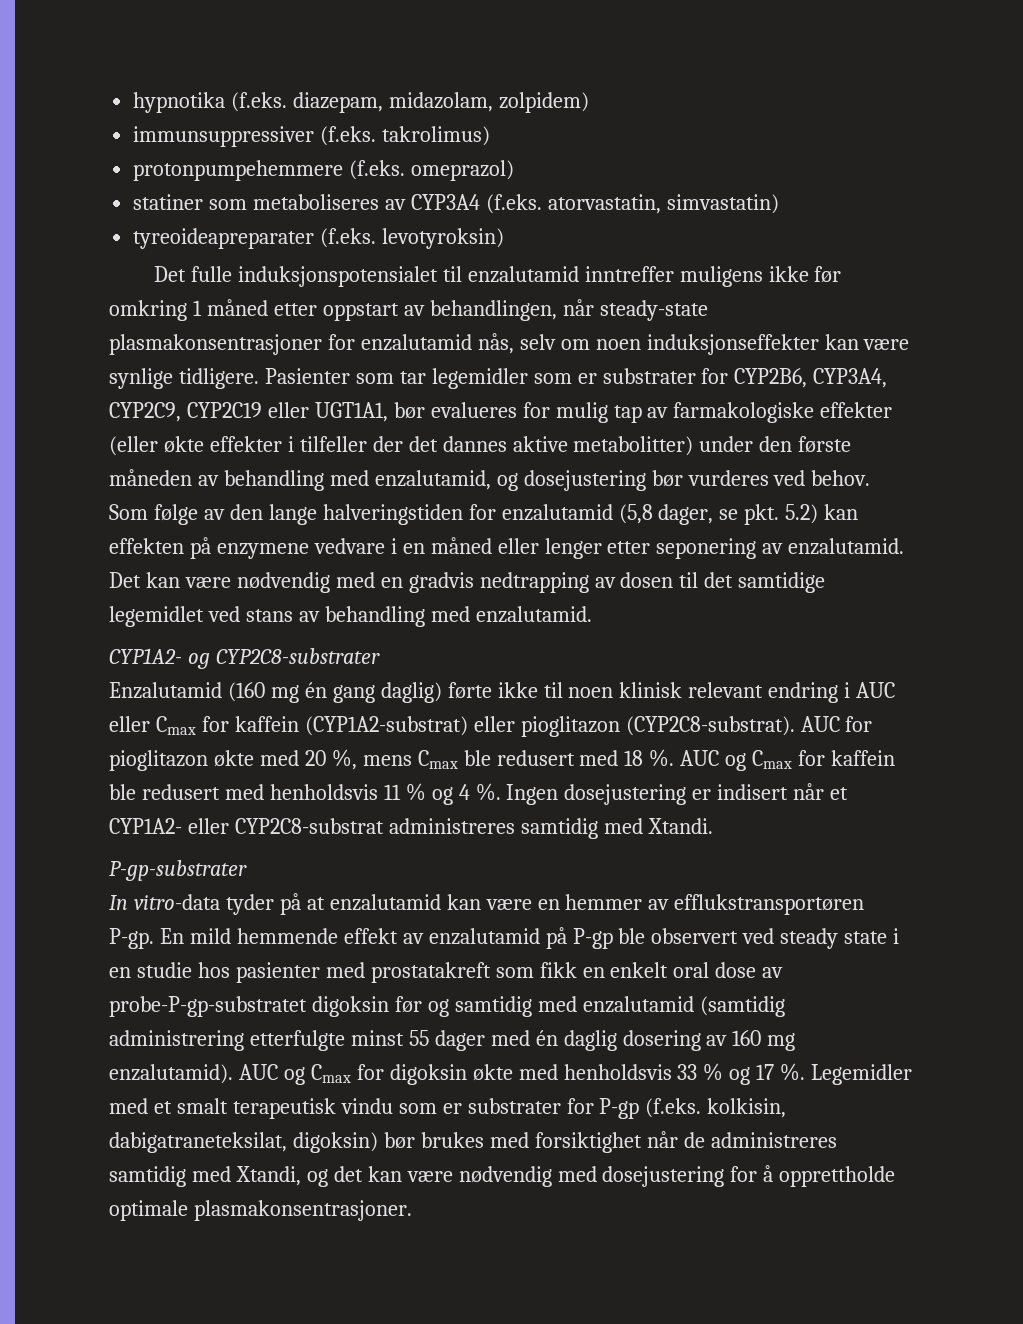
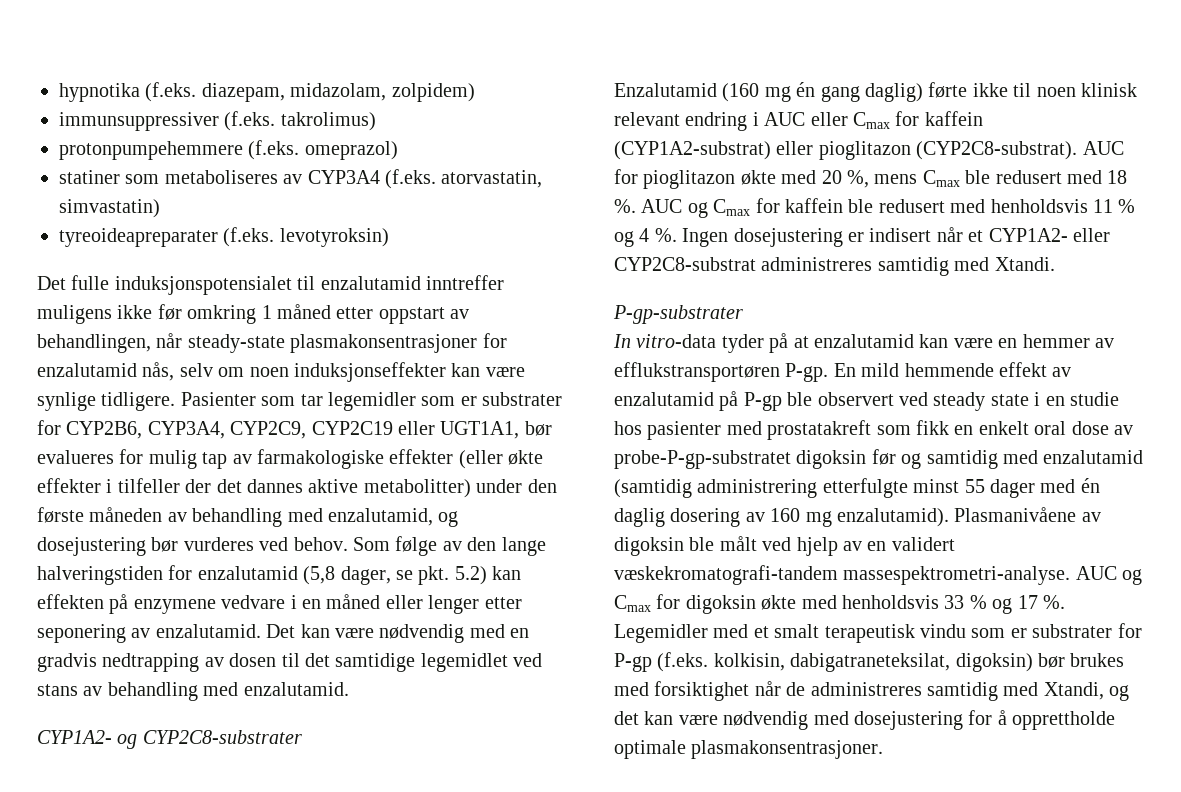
(233, 1074) none -> [954,507,1101,522] [614,536,955,556] [614,565,1071,585] Plasmanivåene av digoksin ble målt ved hjelp av en validert væskekromatografi-tandem massespektrometri-analyse.

